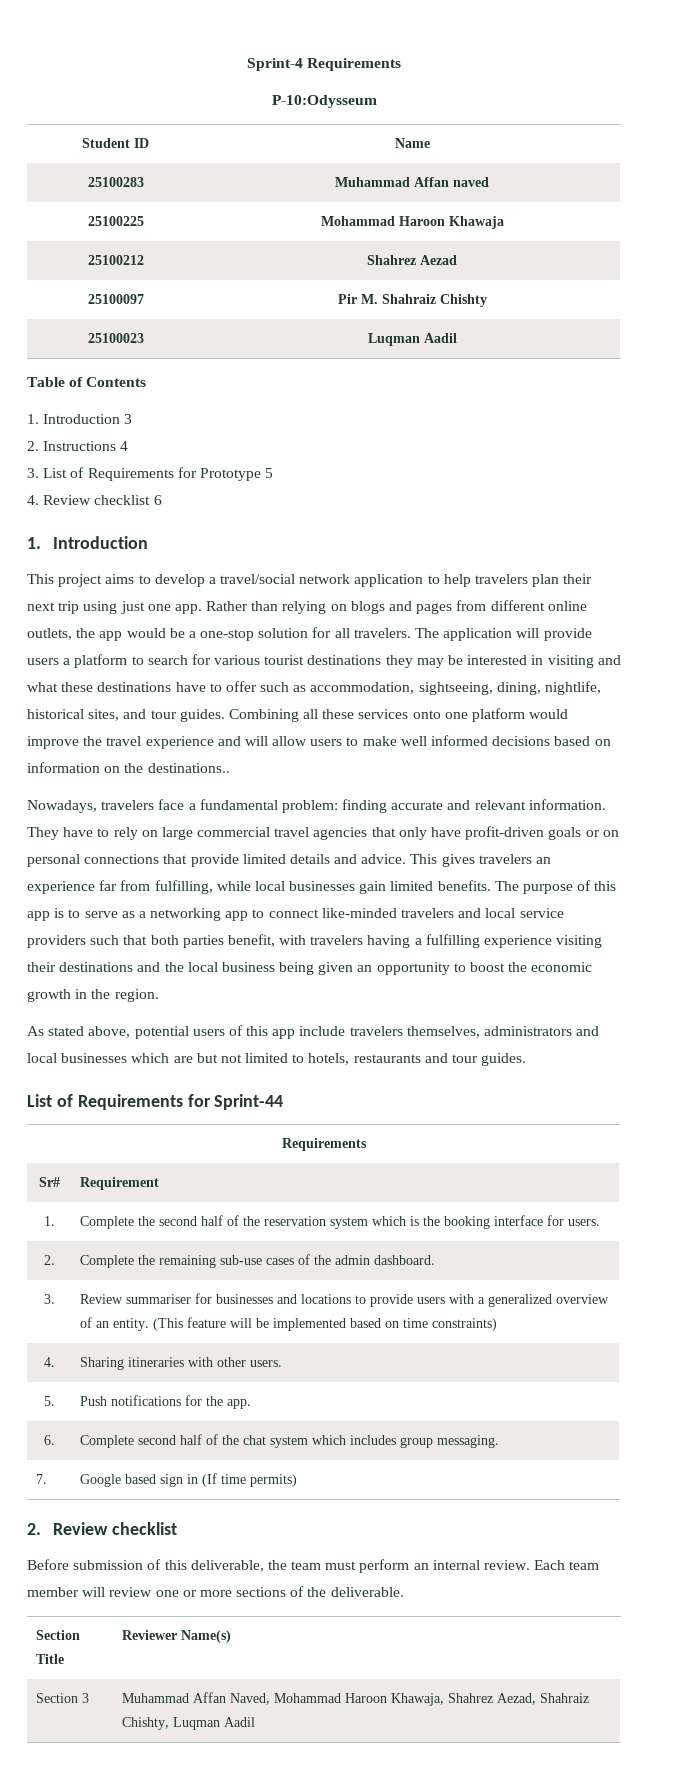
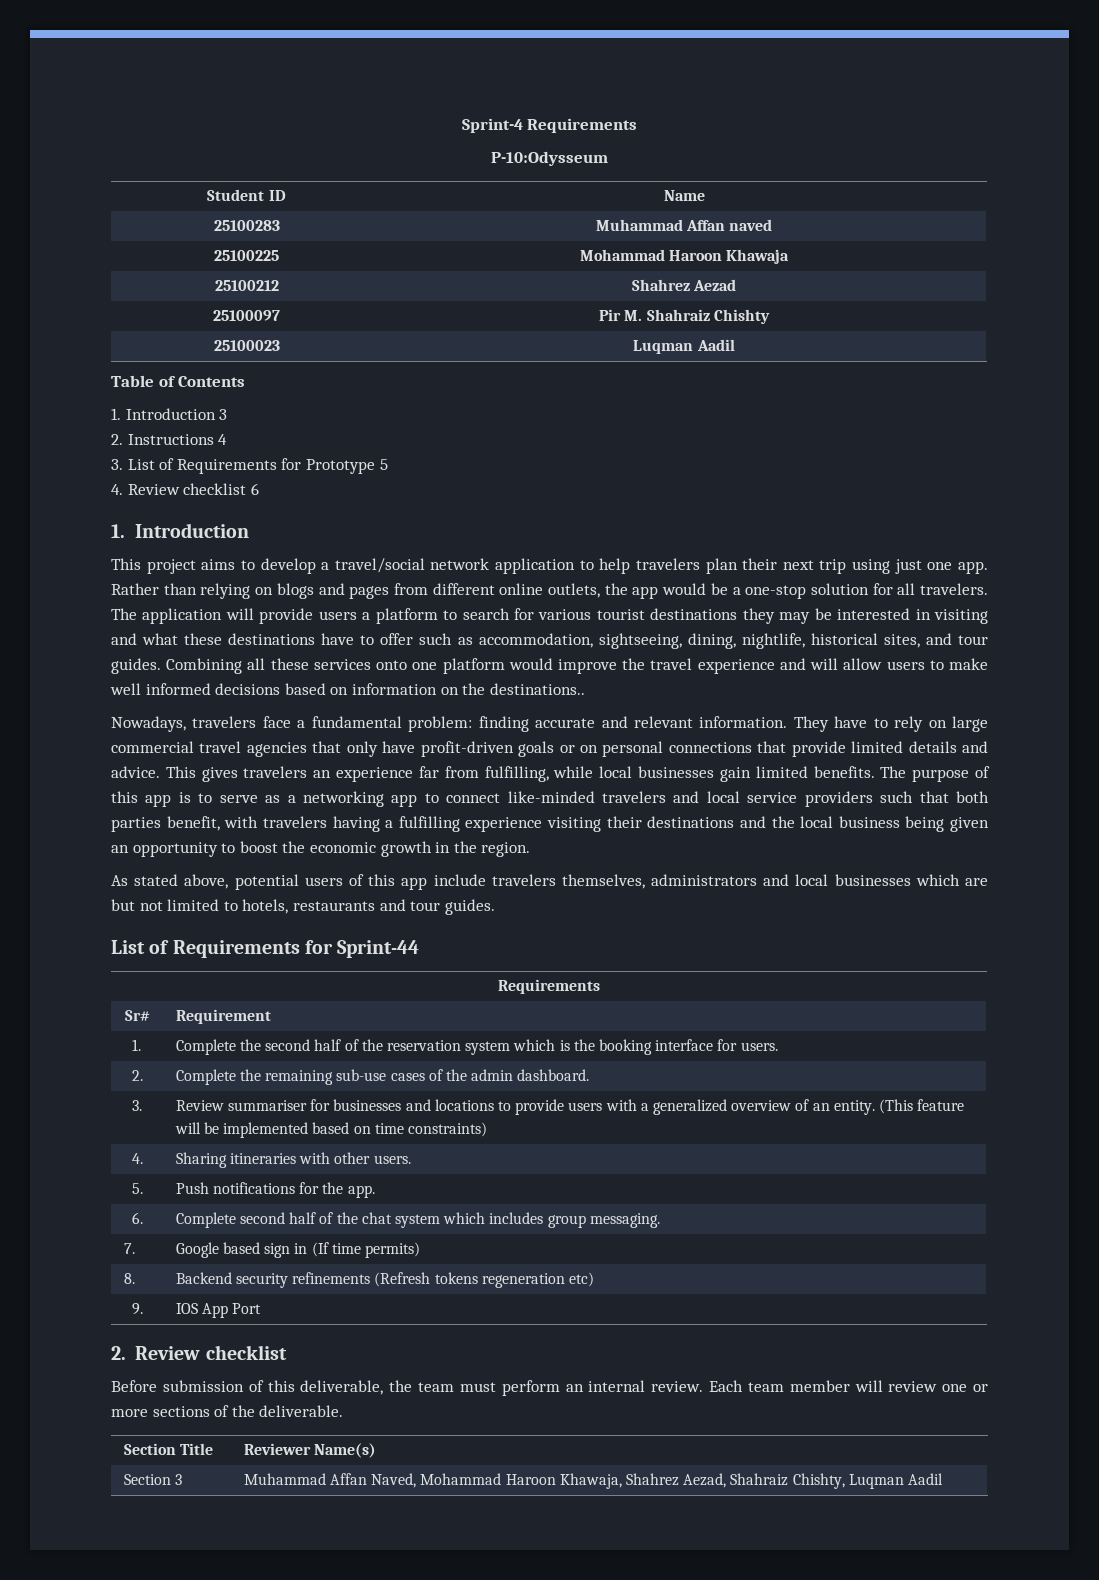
(297, 1480) none -> [123,1273,135,1284] [175,1272,595,1288] [132,1303,144,1315] [175,1303,262,1318] // 8. | Backend security refinements (Refresh tokens regeneration etc) // 9. | IOS App Port

